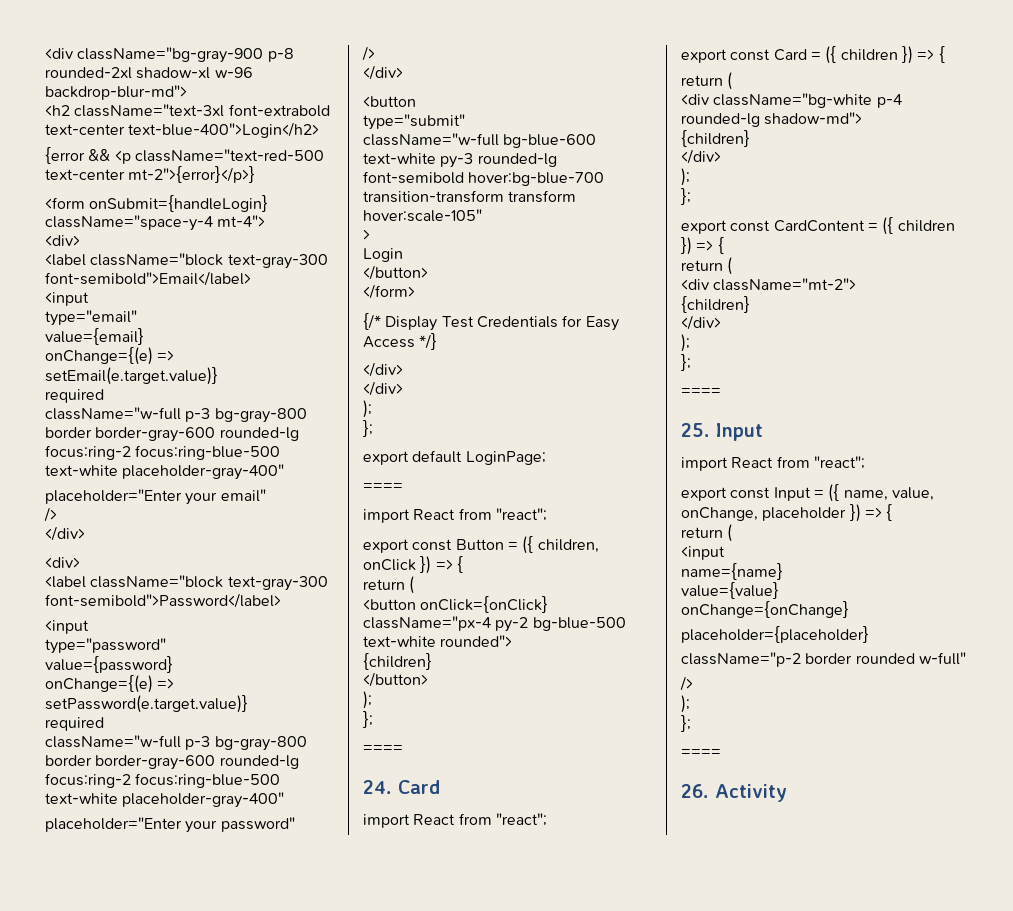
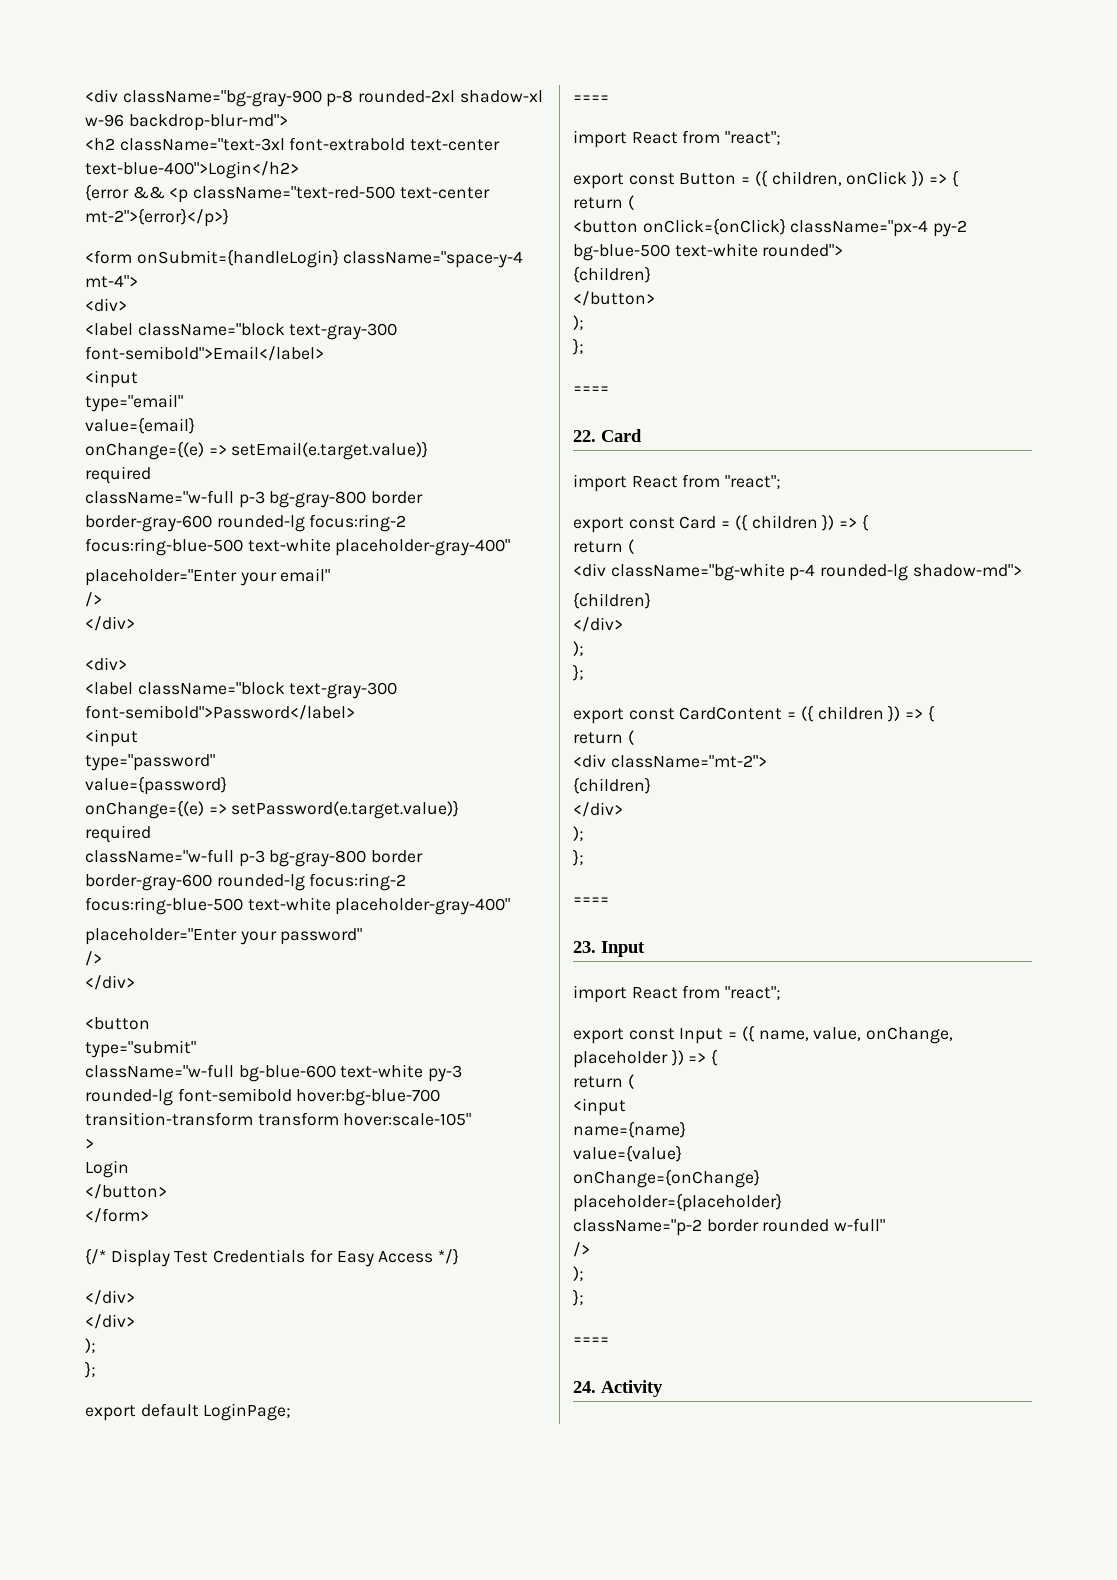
[363,780,392,794] 24. -> [573,430,596,442] 22.
[681,423,710,437] 25. -> [573,941,596,953] 23.
[681,784,709,798] 26. -> [573,1381,596,1393] 24.

